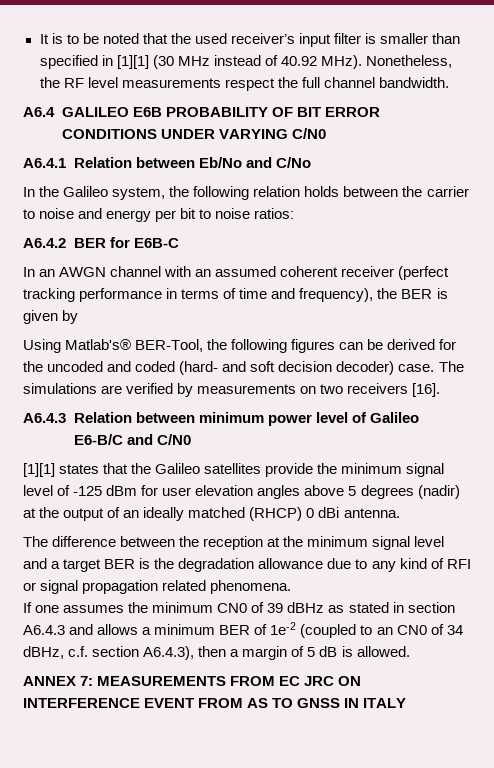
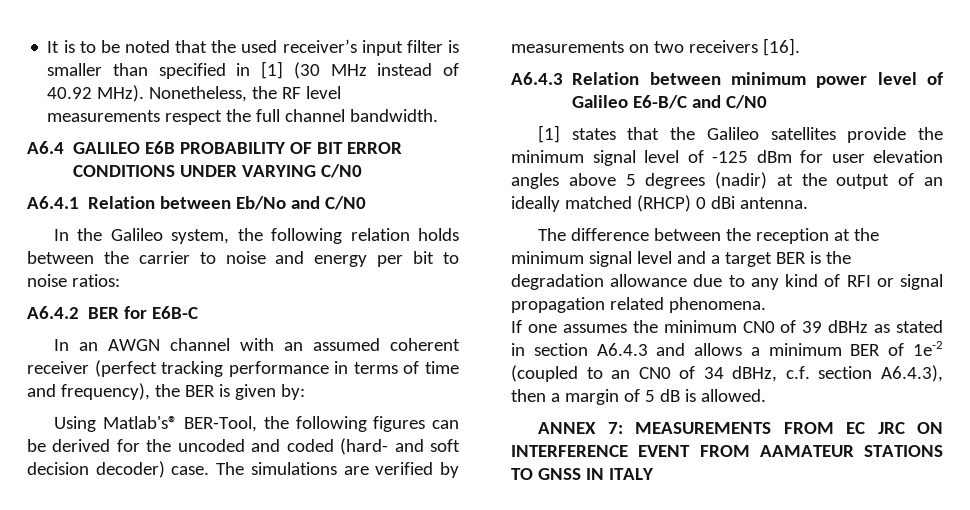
[116,55,149,69] [1][1] -> [261,61,284,79] [1]
[275,157,311,168] C/No -> [325,196,367,210] C/N0
[62,310,79,324] by -> [280,384,305,400] by:
[23,463,55,477] [1][1] -> [538,125,561,143] [1]
[247,698,269,708] AS -> [759,445,943,457] AAMATEUR STATIONS

